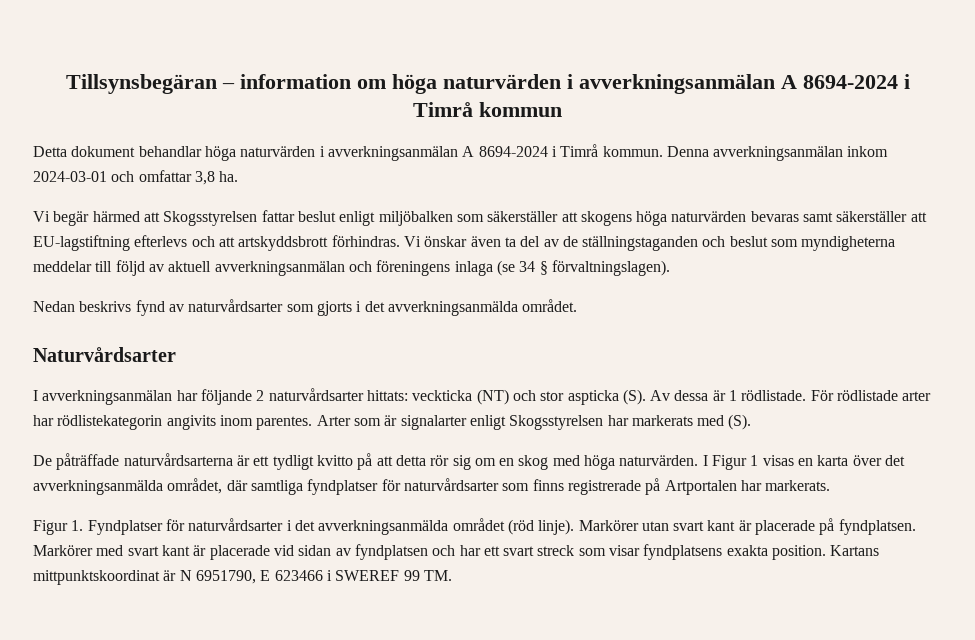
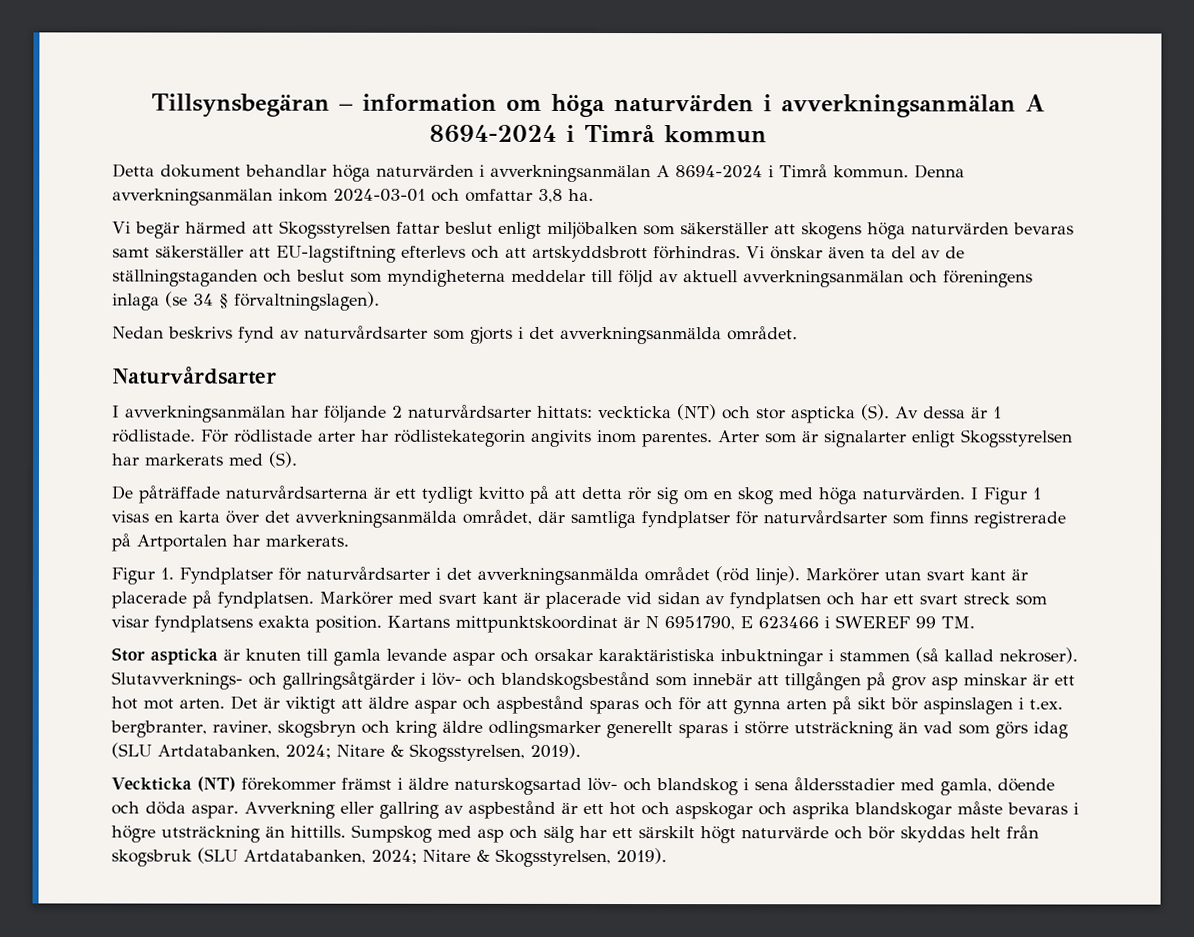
(452, 575) none -> [111,647,1078,667] [111,671,1075,691] [111,695,1063,715] [110,720,1068,739] [111,742,581,762] [111,776,1055,796] [111,800,1079,820] [111,824,1039,844] [111,847,667,868] // Stor aspticka är knuten till gamla levande aspar och orsakar karaktäristiska inbuktningar i stammen (så kallad nekroser). Slutavverknings- och gallringsåtgärder i löv- och blandskogsbestånd som innebär att tillgången på grov asp minskar är ett hot mot arten. Det är viktigt att äldre aspar och aspbestånd sparas och för att gynna arten på sikt bör aspinslagen i t.ex. bergbranter, raviner, skogsbryn och kring äldre odlingsmarker generellt sparas i större utsträckning än vad som görs idag (SLU Artdatabanken, 2024; Nitare & Skogsstyrelsen, 2019). // Veckticka (NT) förekommer främst i äldre naturskogsartad löv- och blandskog i sena åldersstadier med gamla, döende och döda aspar. Avverkning eller gallring av aspbestånd är ett hot och aspskogar och asprika blandskogar måste bevaras i högre utsträckning än hittills. Sumpskog med asp och sälg har ett särskilt högt naturvärde och bör skyddas helt från skogsbruk (SLU Artdatabanken, 2024; Nitare & Skogsstyrelsen, 2019).

